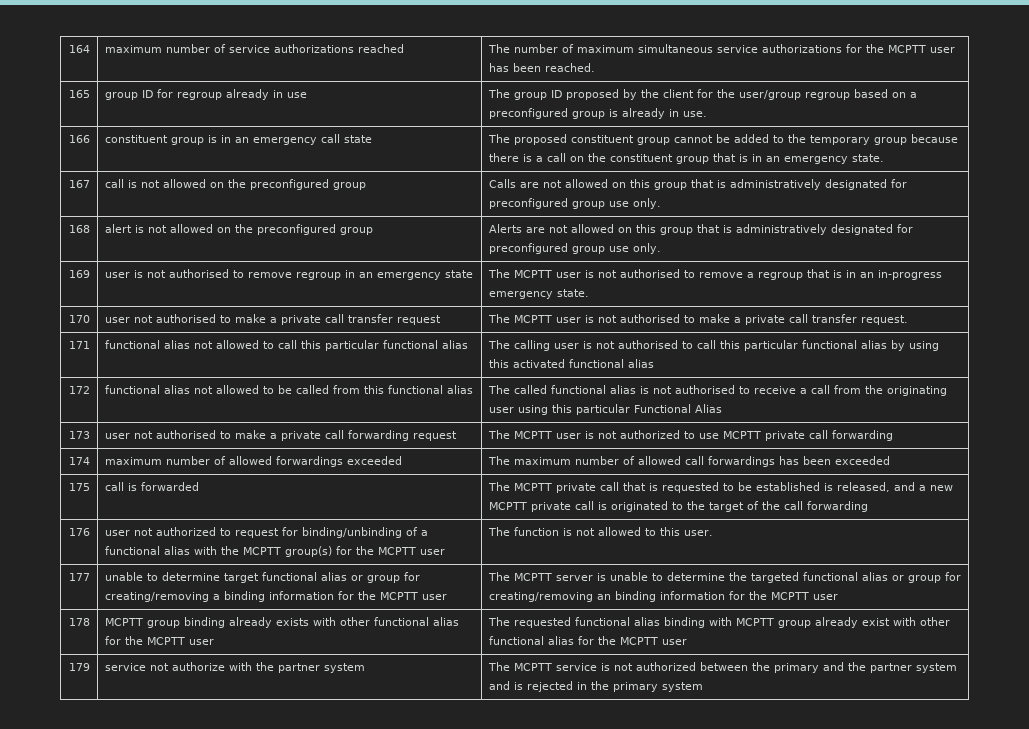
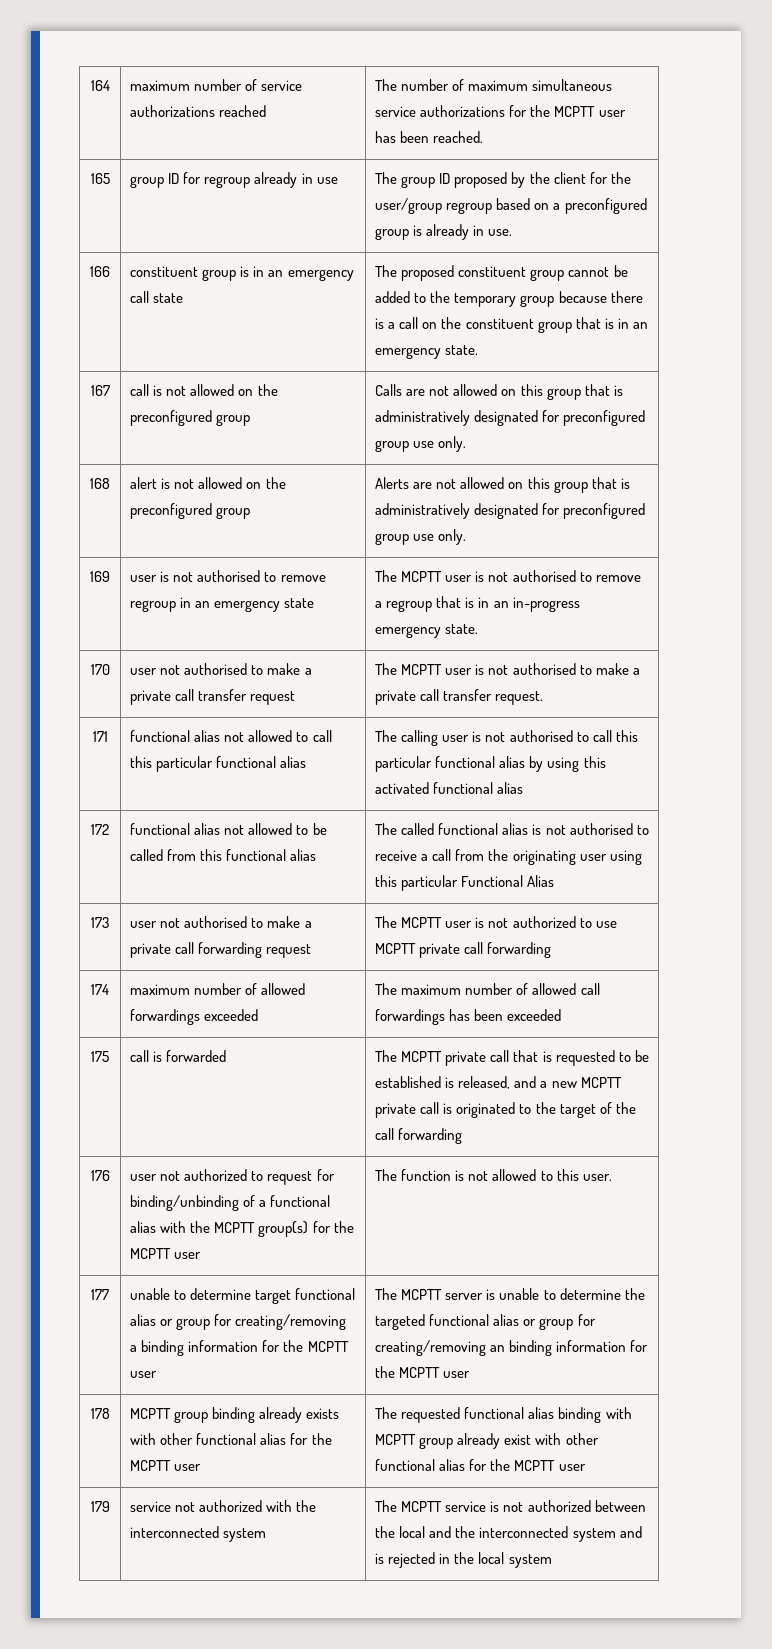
[171,662,320,673] authorize with the partner -> [199,1500,317,1512] [130,1526,220,1538] authorized with the interconnected
[773,663,819,673] primary -> [399,1526,426,1538] local
[869,663,912,673] partner -> [479,1526,569,1538] interconnected
[612,682,658,692] primary -> [478,1552,505,1564] local

